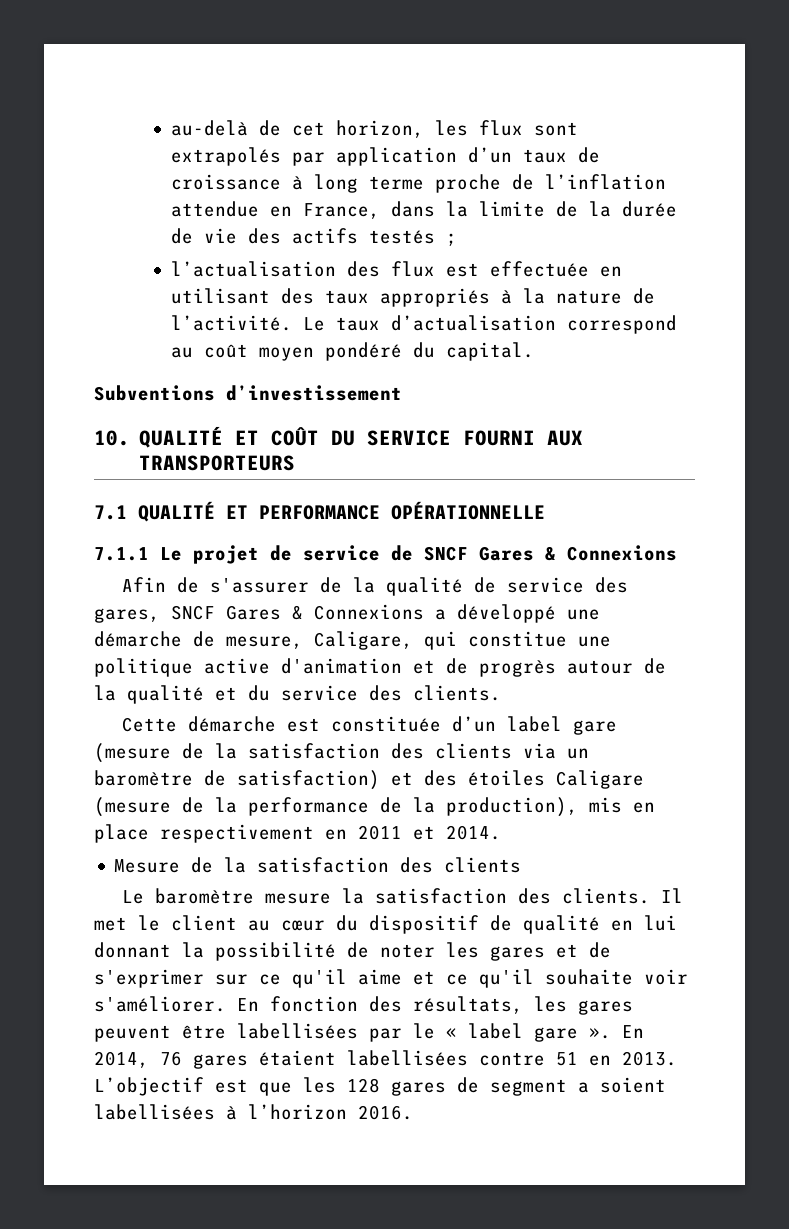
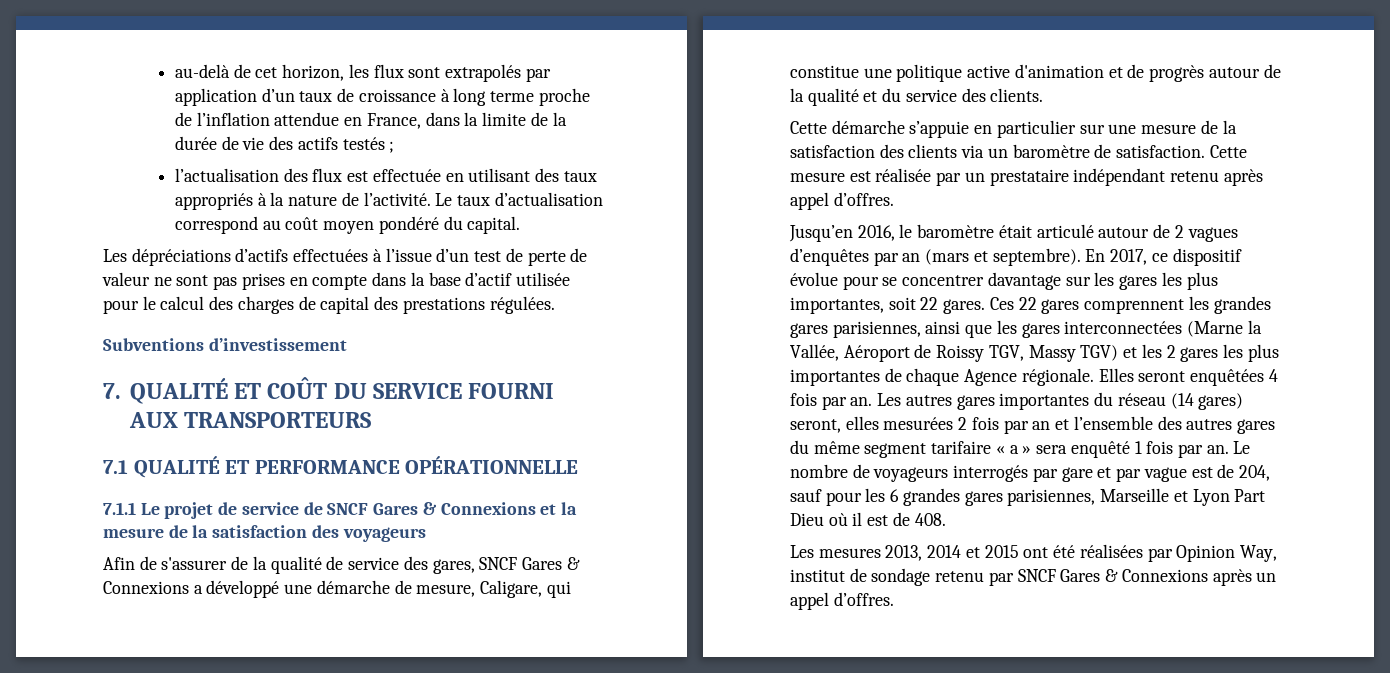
(534, 351) none -> [103,248,588,266] [102,272,570,290] [103,296,555,314] // Les dépréciations d’actifs effectuées à l’issue d’un test de perte de valeur ne sont pas prises en compte dans la base d’actif utilisée pour le calcul des charges de capital des prestations régulées.
[94,430,130,446] 10. -> [103,383,121,399] 7.
(677, 553) none -> [540,502,577,515] [103,525,426,542] et la mesure de la satisfaction des voyageurs
[286,716,617,735] [94,743,171,763] est constituée d’un label gare (mesure -> [909,120,1197,138] s’appuie en particulier sur une mesure
[237,770,644,790] [94,797,655,817] [94,824,501,843] [114,857,522,873] [121,888,683,904] [94,915,677,934] [94,942,611,961] [94,969,688,988] [94,996,633,1015] [94,1023,644,1042] [94,1050,677,1069] [94,1077,666,1096] [94,1104,413,1120] satisfaction) et des étoiles Caligare (mesure de la performance de la production), mis en place respectivement en 2011 et 2014. // Mesure de la satisfaction des clients // Le baromètre mesure la satisfaction des clients. Il met le client au cœur du dispositif de qualité en lui donnant la possibilité de noter les gares et de s'exprimer sur ce qu'il aime et ce qu'il souhaite voir s'améliorer. En fonction des résultats, les gares peuvent être labellisées par le « label gare ». En 2014, 76 gares étaient labellisées contre 51 en 2013. L’objectif est que les 128 gares de segment a soient labellisées à l’horizon 2016. -> [1116,145,1247,158] [790,168,1263,186] [790,192,894,210] [789,224,1238,242] [790,248,1242,266] [790,272,1218,290] [790,296,1271,314] [790,320,1262,338] [790,344,1279,362] [790,368,1278,386] [790,392,1244,410] [790,416,1275,434] [790,440,1251,458] [790,464,1270,482] [790,488,1266,506] [790,512,946,526] [790,544,1277,562] [790,568,1277,586] [790,592,894,610] satisfaction. Cette mesure est réalisée par un prestataire indépendant retenu après appel d’offres. // Jusqu’en 2016, le baromètre était articulé autour de 2 vagues d’enquêtes par an (mars et septembre). En 2017, ce dispositif évolue pour se concentrer davantage sur les gares les plus importantes, soit 22 gares. Ces 22 gares comprennent les grandes gares parisiennes, ainsi que les gares interconnectées (Marne la Vallée, Aéroport de Roissy TGV, Massy TGV) et les 2 gares les plus importantes de chaque Agence régionale. Elles seront enquêtées 4 fois par an. Les autres gares importantes du réseau (14 gares) seront, elles mesurées 2 fois par an et l’ensemble des autres gares du même segment tarifaire « a » sera enquêté 1 fois par an. Le nombre de voyageurs interrogés par gare et par vague est de 204, sauf pour les 6 grandes gares parisiennes, Marseille et Lyon Part Dieu où il est de 408. // Les mesures 2013, 2014 et 2015 ont été réalisées par Opinion Way, institut de sondage retenu par SNCF Gares & Connexions après un appel d’offres.

